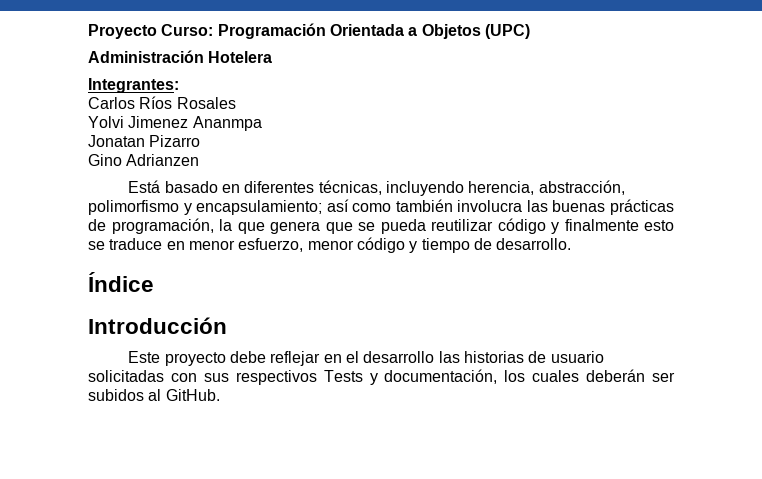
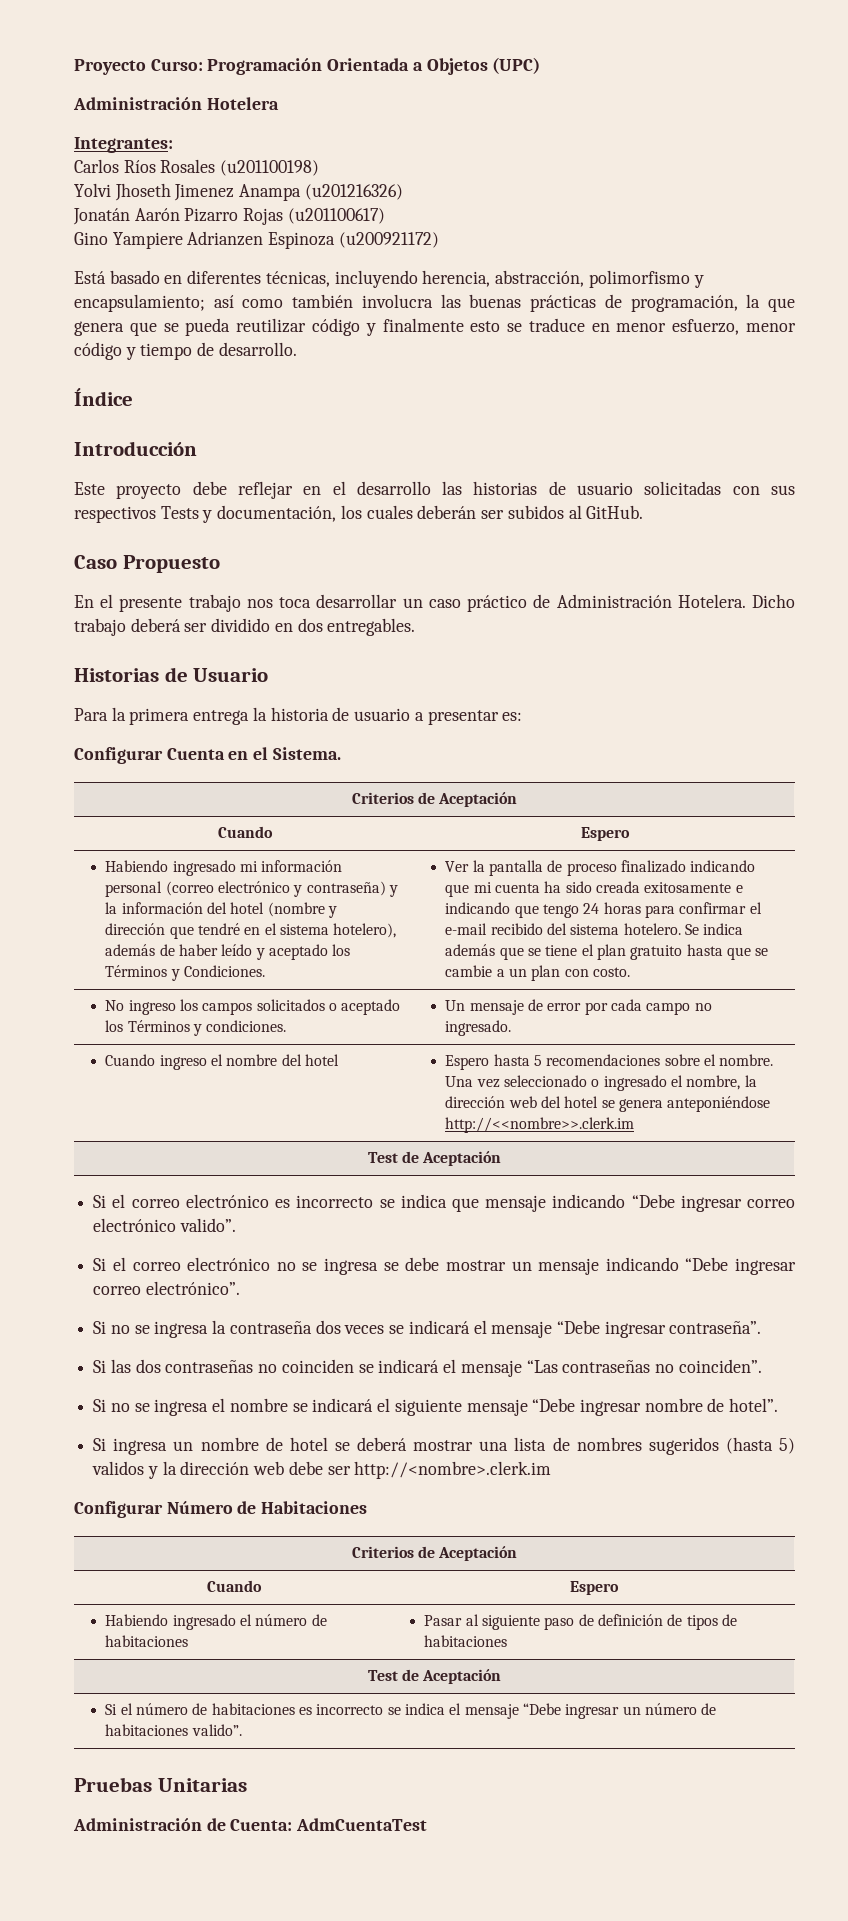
(236, 103) none -> [220,160,320,176] (u201100198)
[128,116,262,131] [88,135,145,147] Jimenez Ananmpa // Jonatan -> [114,183,403,201] [73,208,180,225] Jhoseth Jimenez Anampa (u201216326) // Jonatán Aarón
(201, 141) none -> [243,208,385,225] Rojas (u201100617)
(122, 160) none -> [112,232,183,249] Yampiere
(200, 160) none -> [268,232,439,249] Espinoza (u200921172)
(220, 395) none -> [74,555,220,573] [74,594,795,612] [74,618,416,636] [74,667,269,682] [74,707,523,725] [74,747,341,764] [351,792,518,807] [217,826,273,838] [580,827,630,841] [105,860,343,876] [105,881,398,897] [105,902,337,918] [105,923,397,939] [105,944,351,960] [105,965,266,981] [445,860,756,876] [445,881,743,897] [445,902,762,918] [445,923,744,935] [445,944,769,960] [445,965,630,981] [105,999,401,1015] [105,1020,287,1036] [445,999,712,1015] [445,1020,512,1036] [105,1054,339,1070] [445,1054,774,1070] [445,1075,757,1091] [445,1096,771,1112] [445,1117,635,1133] [367,1151,502,1166] [93,1194,795,1212] [93,1218,236,1232] [93,1257,796,1275] [93,1281,240,1295] [93,1320,762,1338] [93,1359,762,1377] [93,1398,779,1416] [93,1437,796,1455] [92,1461,552,1479] [74,1501,368,1518] [351,1546,518,1561] [207,1580,262,1592] [570,1581,619,1595] [105,1614,327,1630] [105,1635,189,1647] [424,1614,737,1630] [424,1635,508,1647] [367,1669,502,1684] [105,1703,717,1719] [105,1724,242,1736] [74,1777,247,1792] [73,1818,428,1831] // Caso Propuesto // En el presente trabajo nos toca desarrollar un caso práctico de Administración Hotelera. Dicho trabajo deberá ser dividido en dos entregables. // Historias de Usuario // Para la primera entrega la historia de usuario a presentar es: // Configurar Cuenta en el Sistema. // Criterios de Aceptación // Cuando | Espero // Habiendo ingresado mi información personal (correo electrónico y contraseña) y la información del hotel (nombre y dirección que tendré en el sistema hotelero), además de haber leído y aceptado los Términos y Condiciones. | Ver la pantalla de proceso finalizado indicando que mi cuenta ha sido creada exitosamente e indicando que tengo 24 horas para confirmar el e-mail recibido del sistema hotelero. Se indica además que se tiene el plan gratuito hasta que se cambie a un plan con costo. // No ingreso los campos solicitados o aceptado los Términos y condiciones. | Un mensaje de error por cada campo no ingresado. // Cuando ingreso el nombre del hotel | Espero hasta 5 recomendaciones sobre el nombre. Una vez seleccionado o ingresado el nombre, la dirección web del hotel se genera anteponiéndose http://<<nombre>>.clerk.im // Test de Aceptación // Si el correo electrónico es incorrecto se indica que mensaje indicando “Debe ingresar correo electrónico valido”. // Si el correo electrónico no se ingresa se debe mostrar un mensaje indicando “Debe ingresar correo electrónico”. // Si no se ingresa la contraseña dos veces se indicará el mensaje “Debe ingresar contraseña”. // Si las dos contraseñas no coinciden se indicará el mensaje “Las contraseñas no coinciden”. // Si no se ingresa el nombre se indicará el siguiente mensaje “Debe ingresar nombre de hotel”. // Si ingresa un nombre de hotel se deberá mostrar una lista de nombres sugeridos (hasta 5) validos y la dirección web debe ser http://<nombre>.clerk.im // Configurar Número de Habitaciones // Criterios de Aceptación // Cuando | Espero // Habiendo ingresado el número de habitaciones | Pasar al siguiente paso de definición de tipos de habitaciones // Test de Aceptación // Si el número de habitaciones es incorrecto se indica el mensaje “Debe ingresar un número de habitaciones valido”. // Pruebas Unitarias // Administración de Cuenta: AdmCuentaTest

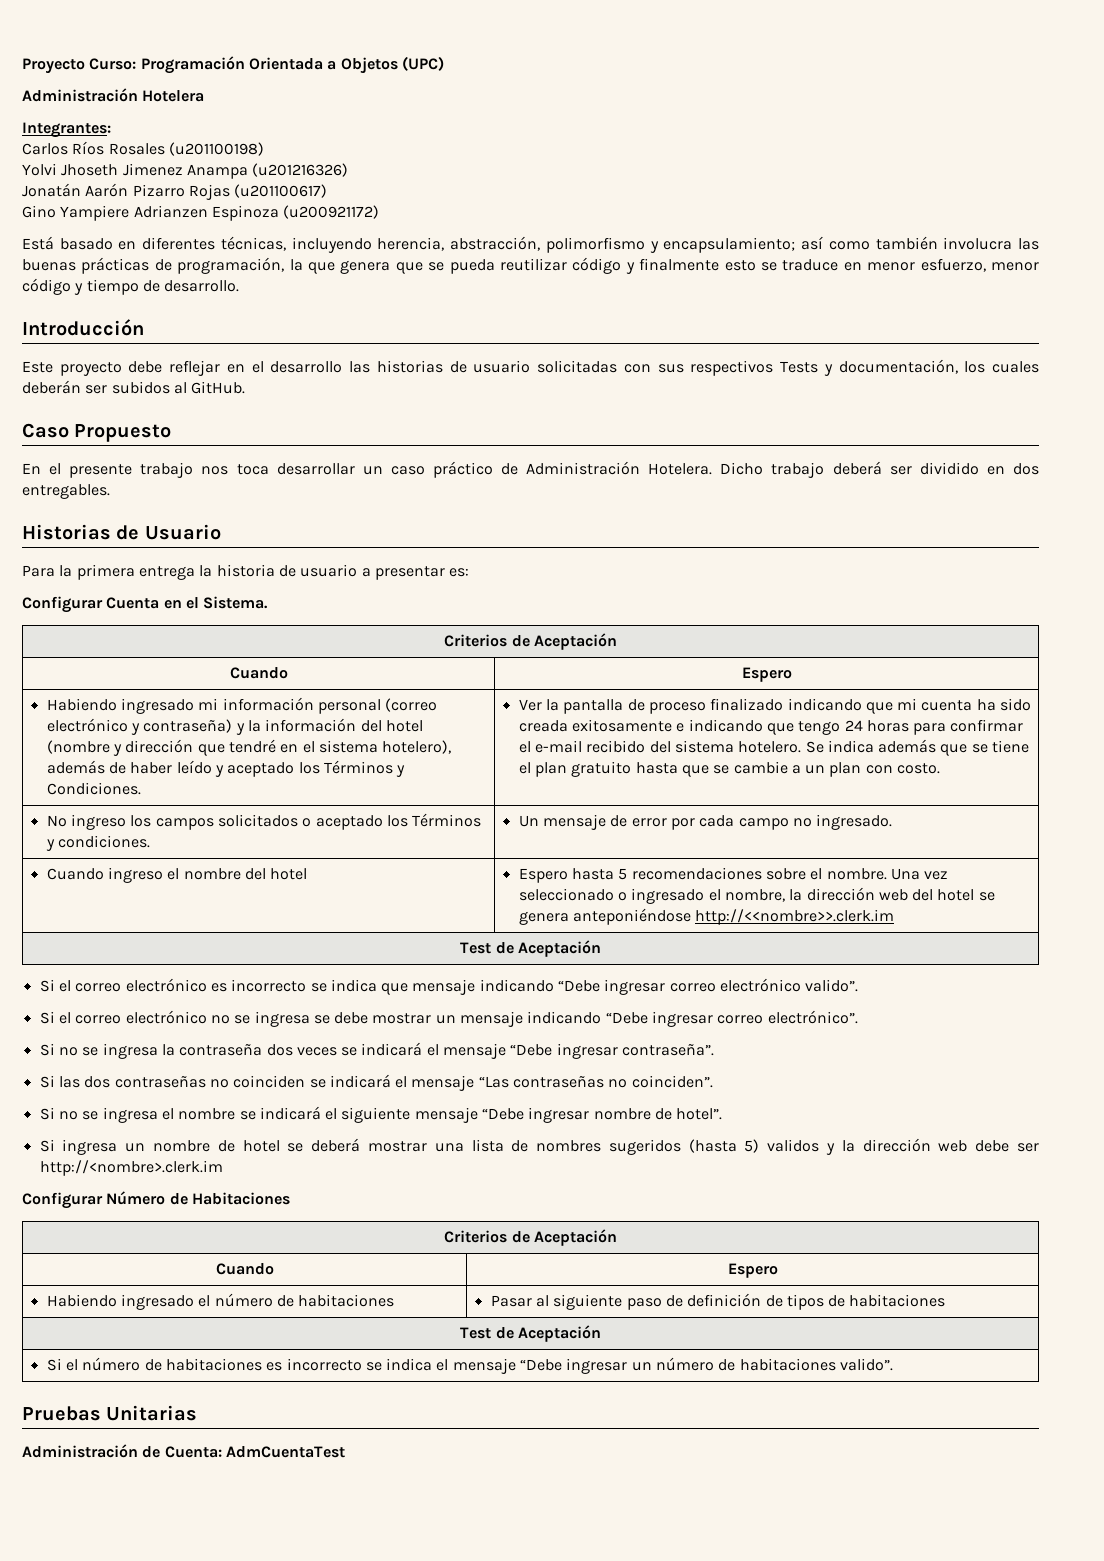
[74,388,133,406] // Índice -> (240, 286) none

